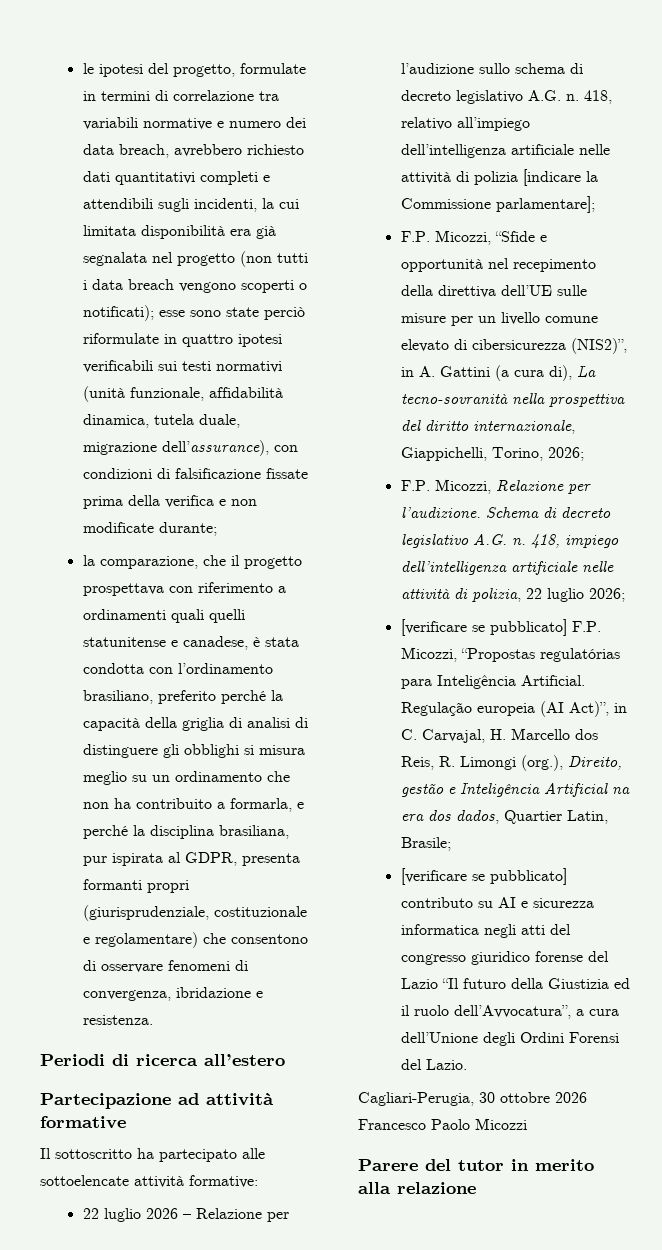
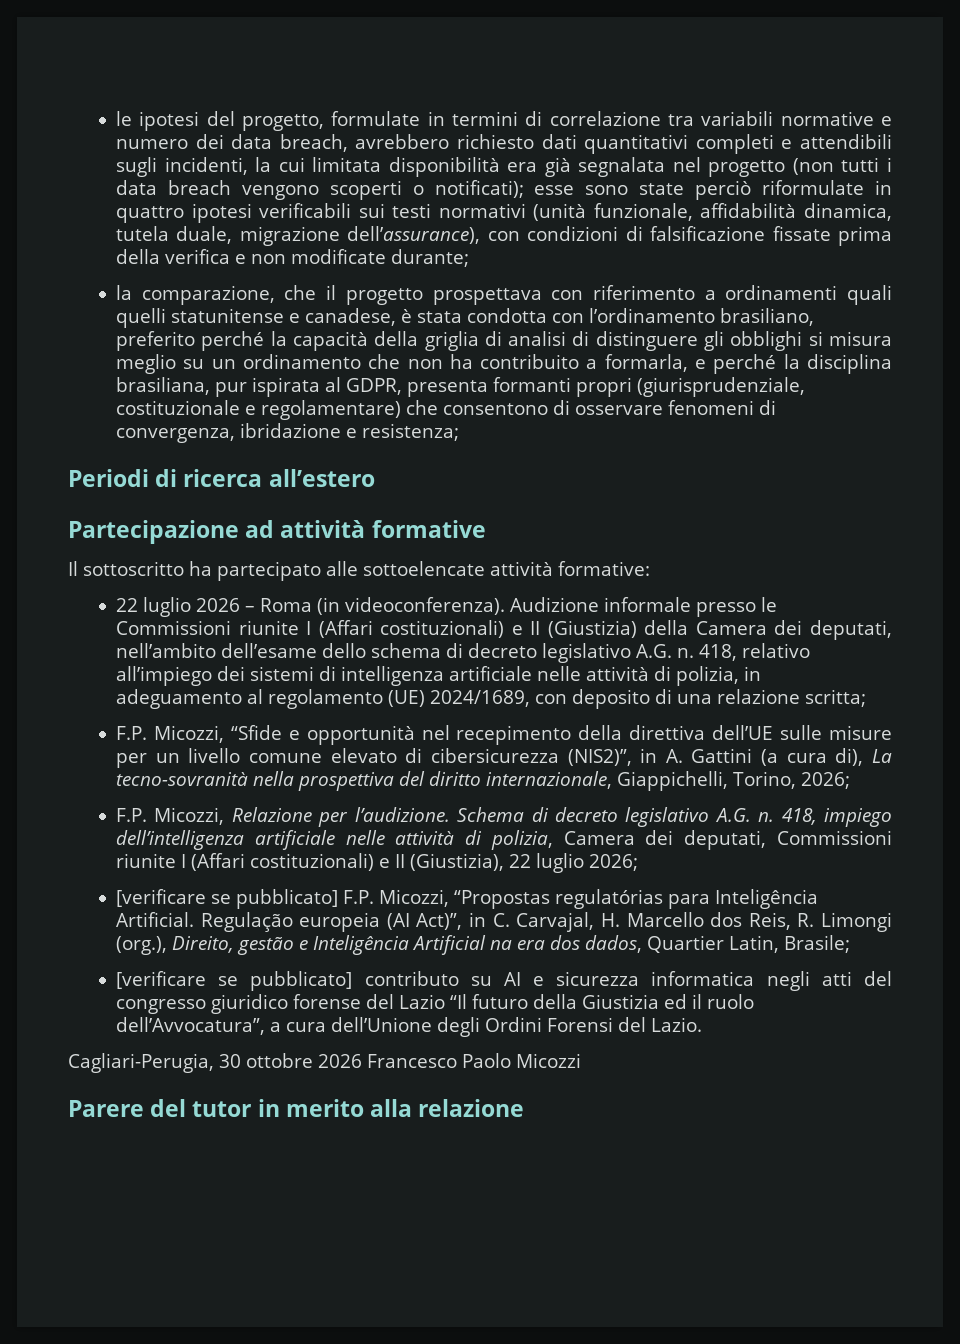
[82,1015,153,1025] resistenza. -> [362,423,460,441] resistenza;
[195,1208,289,1222] [400,63,510,74] Relazione per l’audizione sullo -> [260,597,778,617] [116,620,893,640] [116,643,367,658] Roma (in videoconferenza). Audizione informale presso le Commissioni riunite I (Affari costituzionali) e II (Giustizia) della Camera dei deputati, nell’ambito dell’esame dello
[400,144,610,158] [400,169,598,186] [400,196,595,213] dell’intelligenza artificiale nelle attività di polizia [indicare la Commissione parlamentare]; -> [217,666,762,686] [116,689,867,709] dei sistemi di intelligenza artificiale nelle attività di polizia, in adeguamento al regolamento (UE) 2024/1689, con deposito di una relazione scritta;
(521, 595) none -> [563,830,892,850] [116,853,505,871] Camera dei deputati, Commissioni riunite I (Affari costituzionali) e II (Giustizia),

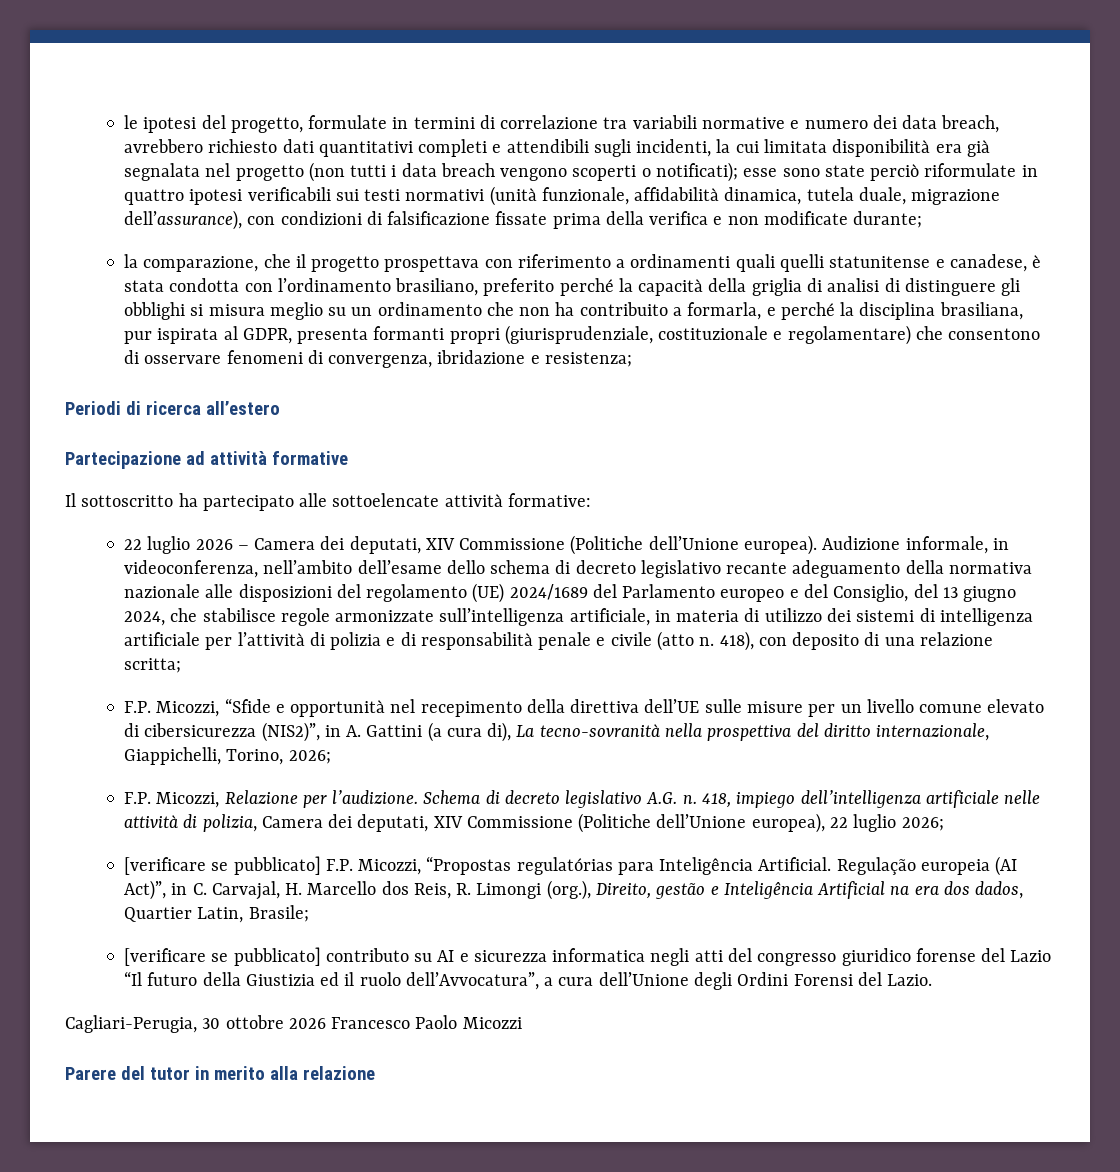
[260,597,778,617] [116,620,893,640] Roma (in videoconferenza). Audizione informale presso le Commissioni riunite I (Affari costituzionali) e II (Giustizia) della Camera dei deputati, -> [254,535,1009,555] [124,560,259,578] Camera dei deputati, XIV Commissione (Politiche dell’Unione europea). Audizione informale, in videoconferenza,
[636,643,811,661] [116,666,213,686] A.G. n. 418, relativo all’impiego -> [726,560,1032,578] [124,583,1017,603] [124,608,822,626] recante adeguamento della normativa nazionale alle disposizioni del regolamento (UE) 2024/1689 del Parlamento europeo e del Consiglio, del 13 giugno 2024, che stabilisce regole armonizzate sull’intelligenza artificiale, in materia di utilizzo
[537,666,762,686] [116,689,531,709] nelle attività di polizia, in adeguamento al regolamento (UE) 2024/1689, -> [205,631,754,651] per l’attività di polizia e di responsabilità penale e civile (atto n. 418),
[777,830,892,845] [116,853,505,871] Commissioni riunite I (Affari costituzionali) e II (Giustizia), -> [433,813,825,833] XIV Commissione (Politiche dell’Unione europea),

